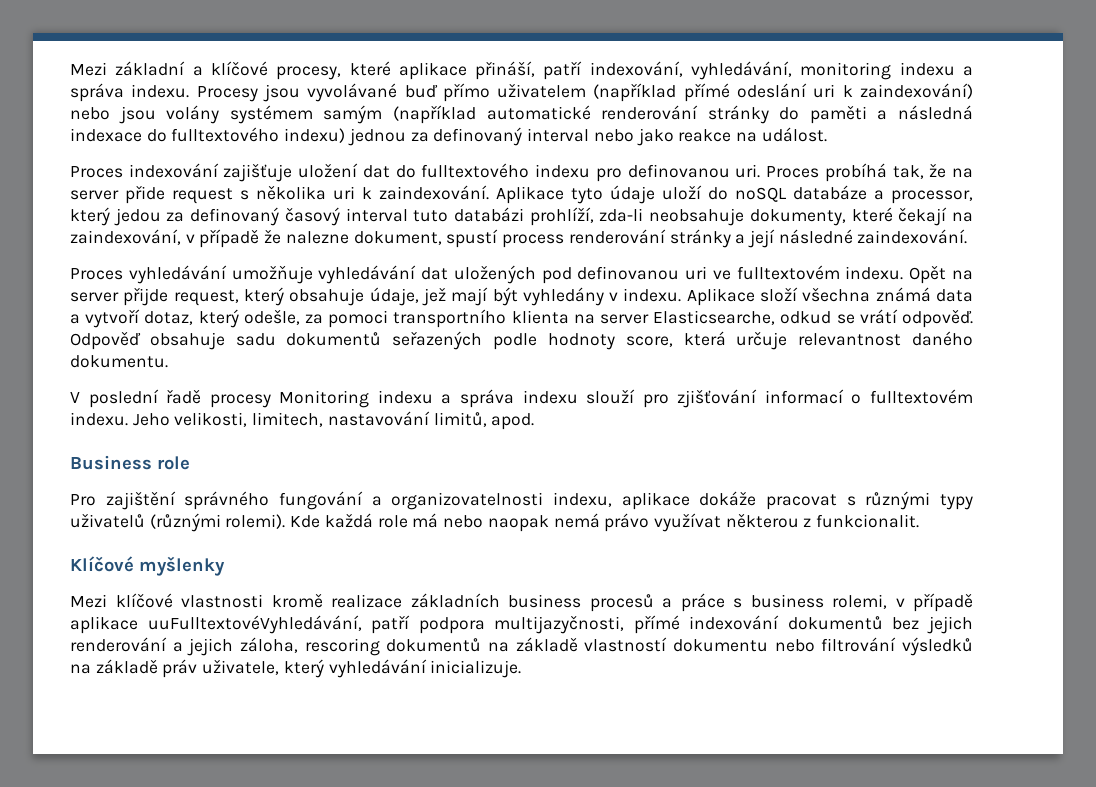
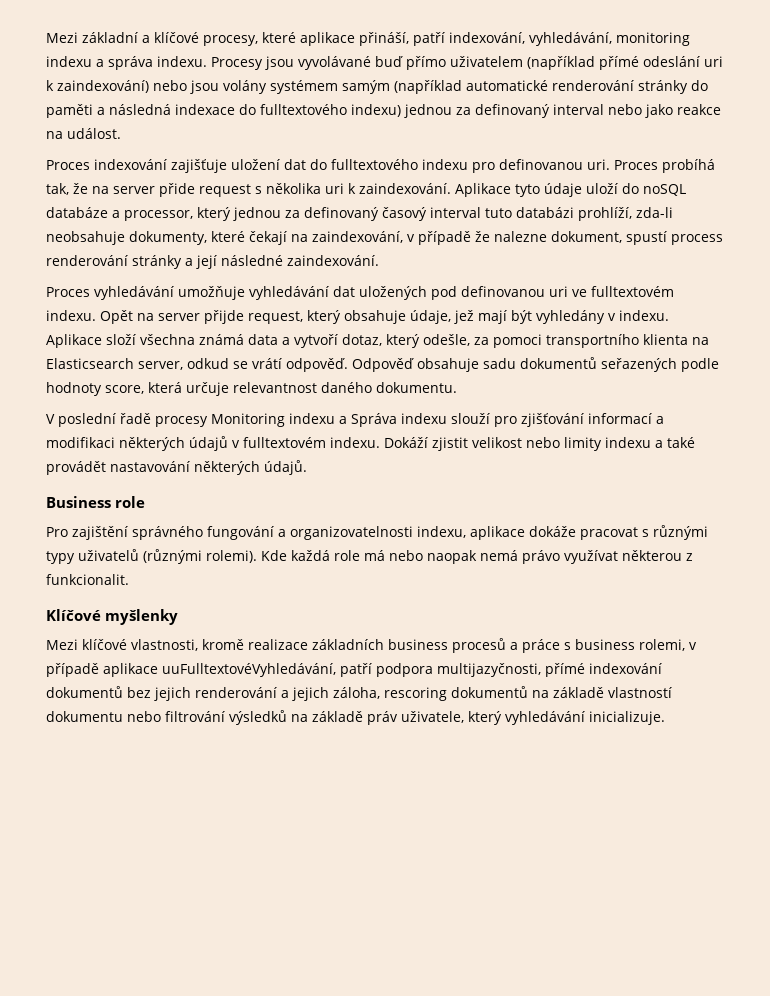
[113,208,161,226] jedou -> [233,207,281,221] jednou
[600,310,776,325] server Elasticsearche, -> [46,358,183,370] Elasticsearch server,
[460,389,514,408] správa -> [351,413,397,427] Správa
[851,389,973,404] [70,411,535,430] o fulltextovém indexu. Jeho velikosti, limitech, nastavování limitů, apod. -> [656,416,664,424] [46,436,695,451] [46,460,307,475] a modifikaci některých údajů v fulltextovém indexu. Dokáží zjistit velikost nebo limity indexu a také provádět nastavování některých údajů.
[181,594,263,608] vlastnosti -> [131,639,198,651] vlastnosti,

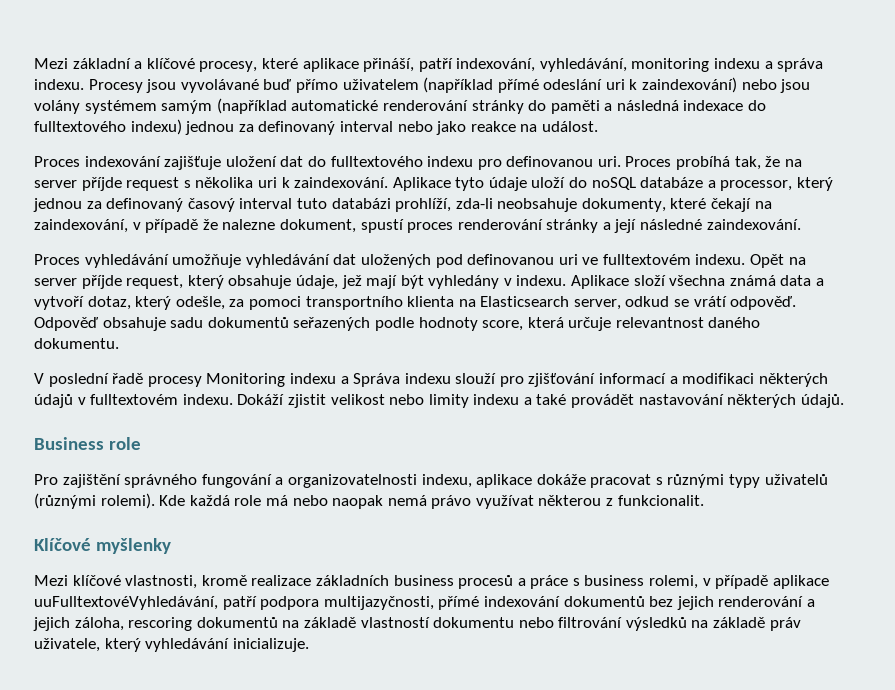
[159,183,195,197] přide -> [81,177,122,191] příjde
[671,234,723,245] process -> [407,222,454,233] proces
[204,310,244,324] přijde -> [81,275,122,289] příjde

